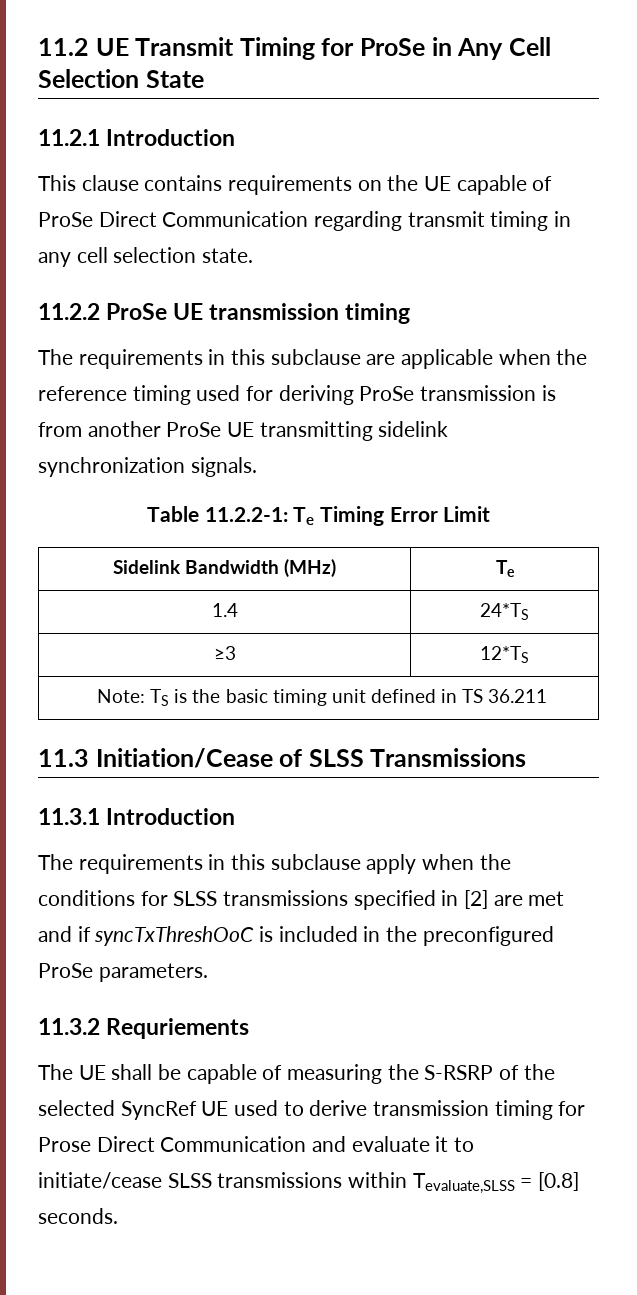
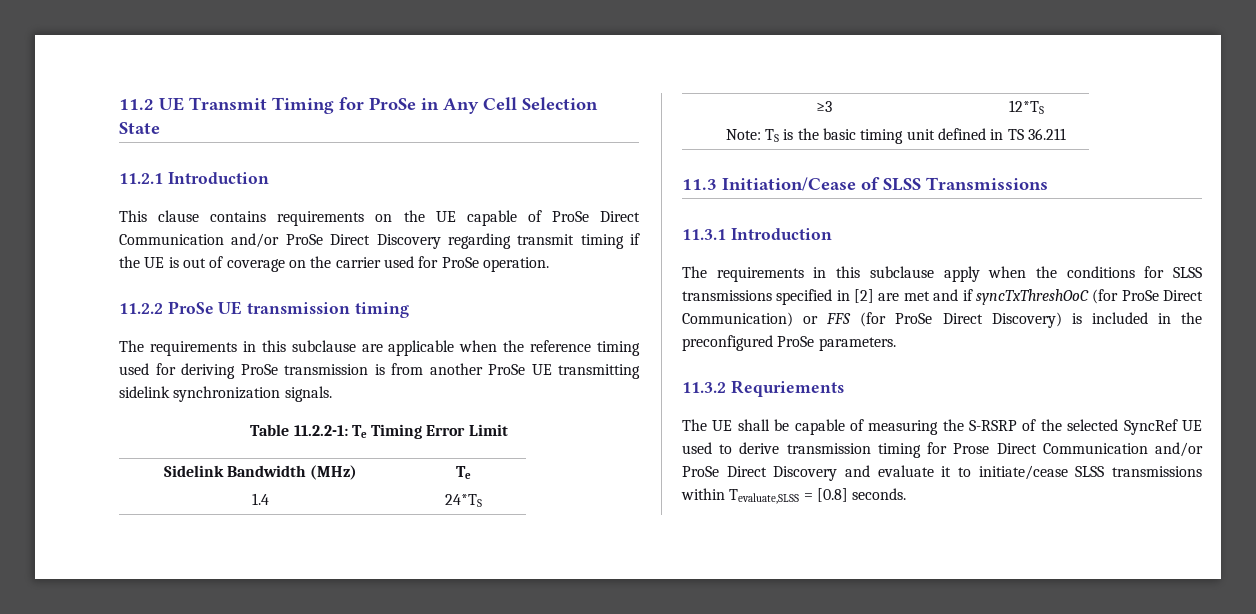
[314,211,572,231] [38,247,254,267] regarding transmit timing in any cell selection state. -> [231,233,640,249] [119,256,549,272] and/or ProSe Direct Discovery regarding transmit timing if the UE is out of coverage on the carrier used for ProSe operation.
(255, 936) none -> [1092,289,1203,304] [682,312,1062,328] (for ProSe Direct Communication) or FFS (for ProSe Direct Discovery)
(307, 1144) none -> [1155,442,1203,457] [682,466,838,481] and/or ProSe Direct Discovery

